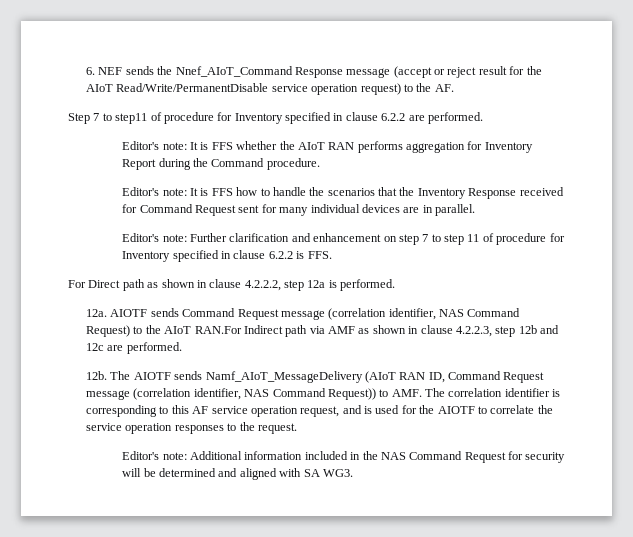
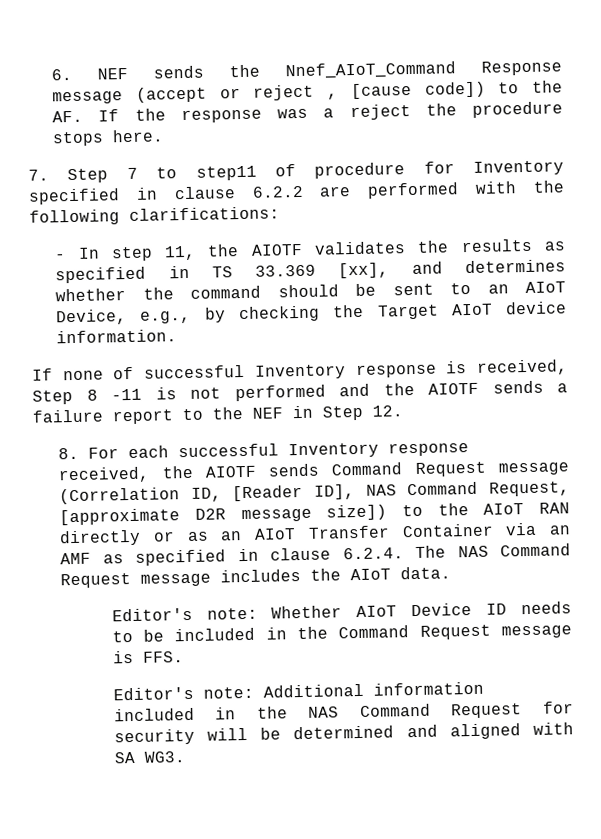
[478,66,542,75] [86,83,454,95] result for the AIoT Read/Write/PermanentDisable service operation request) to the AF. // -> [327,80,563,100] [52,101,563,124] [52,129,165,147] [28,169,49,181] , [cause code]) to the AF. If the response was a reject the procedure stops here. // 7.
[427,112,483,124] [122,141,533,153] [122,158,320,170] [122,187,564,199] [122,204,476,216] [122,233,565,245] [122,250,332,262] [68,279,396,291] [86,309,108,317] performed. // Editor's note: It is FFS whether the AIoT RAN performs aggregation for Inventory Report during the Command procedure. // Editor's note: It is FFS how to handle the scenarios that the Inventory Response received for Command Request sent for many individual devices are in parallel. // Editor's note: Further clarification and enhancement on step 7 to step 11 of procedure for Inventory specified in clause 6.2.2 is FFS. // For Direct path as shown in clause 4.2.2.2, step 12a is performed. // 12a. -> [367,180,565,199] [29,206,280,226] [55,238,566,262] [55,259,566,284] [55,281,566,302] [56,301,567,326] [56,329,178,344] [32,359,568,381] [32,380,568,405] [32,405,403,425] [58,442,470,460] [58,465,194,484] performed with the following clarifications: // - In step 11, the AIOTF validates the results as specified in TS 33.369 [xx], and determines whether the command should be sent to an AIoT Device, e.g., by checking the Target AIoT device information. // If none of successful Inventory response is received, Step 8 -11 is not performed and the AIOTF sends a failure report to the NEF in Step 12. // 8. For each successful Inventory response received, the
[328,308,521,320] [86,325,325,337] (correlation identifier, NAS Command Request) to the AIoT RAN.For Indirect path via -> [59,481,570,505] [59,502,570,526] [59,522,571,547] (Correlation ID, [Reader ID], NAS Command Request, [approximate D2R message size]) to the AIoT RAN directly or as an AIoT Transfer Container via an
[372,325,560,337] [86,342,182,354] [86,371,545,383] [86,388,561,400] [86,405,553,417] [86,422,297,434] shown in clause 4.2.2.3, step 12b and 12c are performed. // 12b. The AIOTF sends Namf_AIoT_MessageDelivery (AIoT RAN ID, Command Request message (correlation identifier, NAS Command Request)) to AMF. The correlation identifier is corresponding to this AF service operation request, and is used for the AIOTF to correlate the service operation responses to the request. -> [135,543,571,566] [60,566,452,589] [111,601,572,622] [111,624,572,643] [112,650,184,664] specified in clause 6.2.4. The NAS Command Request message includes the AIoT data. // Editor's note: Whether AIoT Device ID needs to be included in the Command Request message is FFS.

